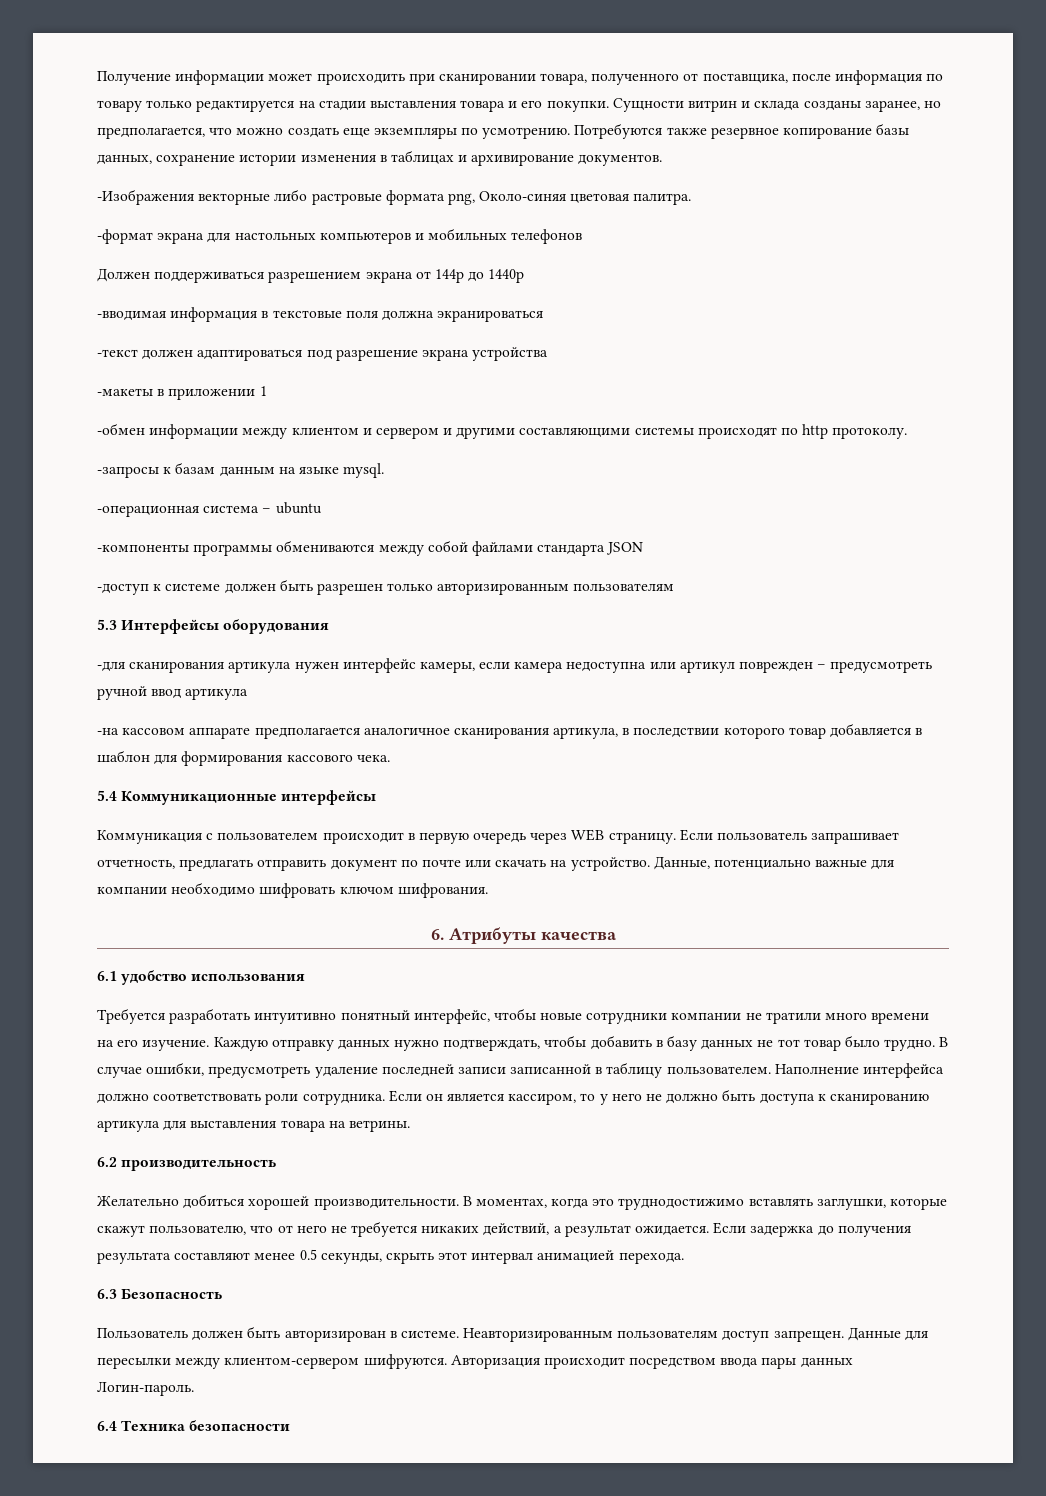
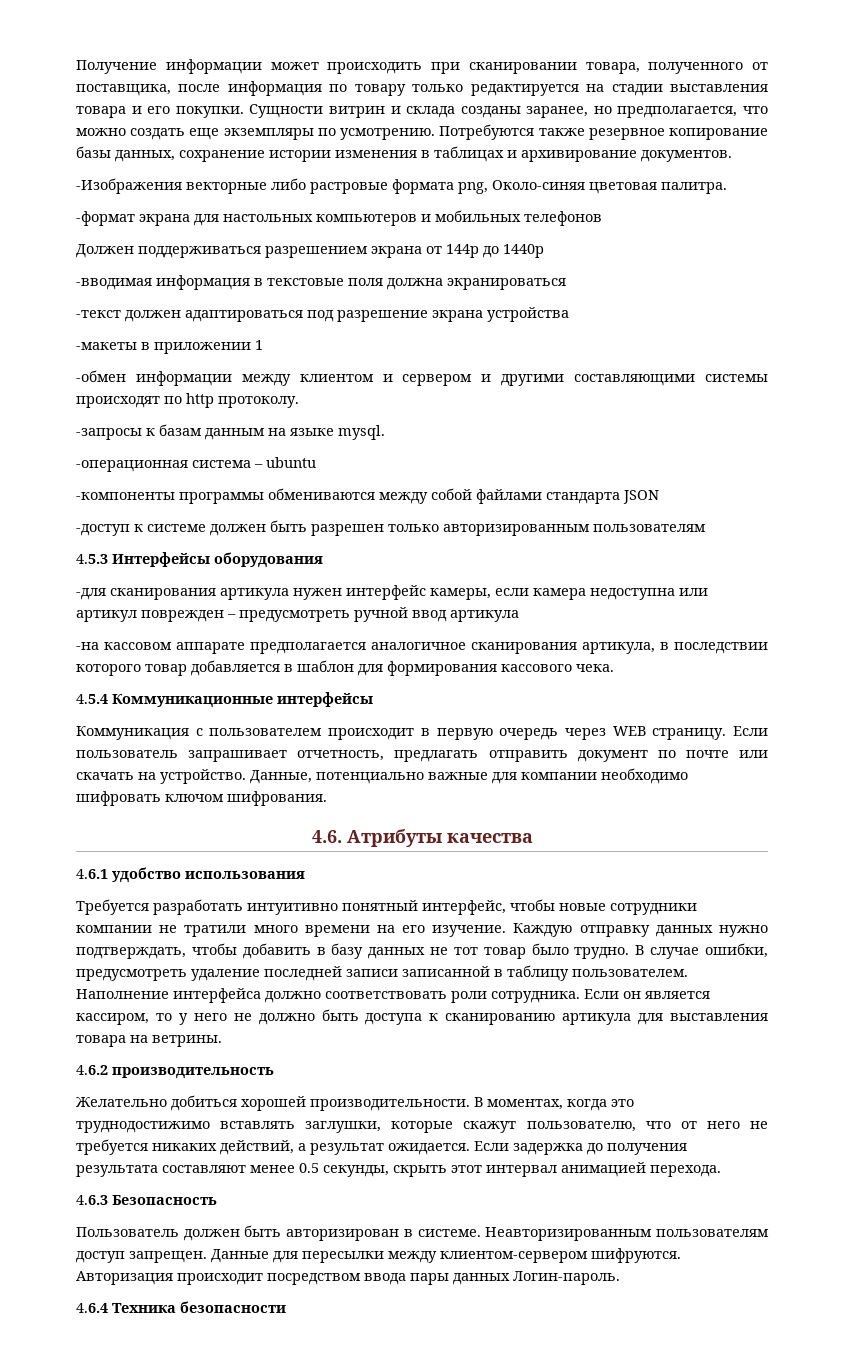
[97,619,117,630] 5.3 -> [76,554,108,564] 4.5.3
[97,790,117,801] 5.4 -> [76,694,108,704] 4.5.4
[430,929,444,940] 6. -> [311,830,342,843] 4.6.
[97,971,117,981] 6.1 -> [76,869,108,879] 4.6.1
[97,1157,117,1167] 6.2 -> [76,1065,108,1075] 4.6.2
[97,1289,117,1299] 6.3 -> [76,1195,108,1205] 4.6.3
[97,1421,117,1431] 6.4 -> [76,1303,108,1313] 4.6.4

